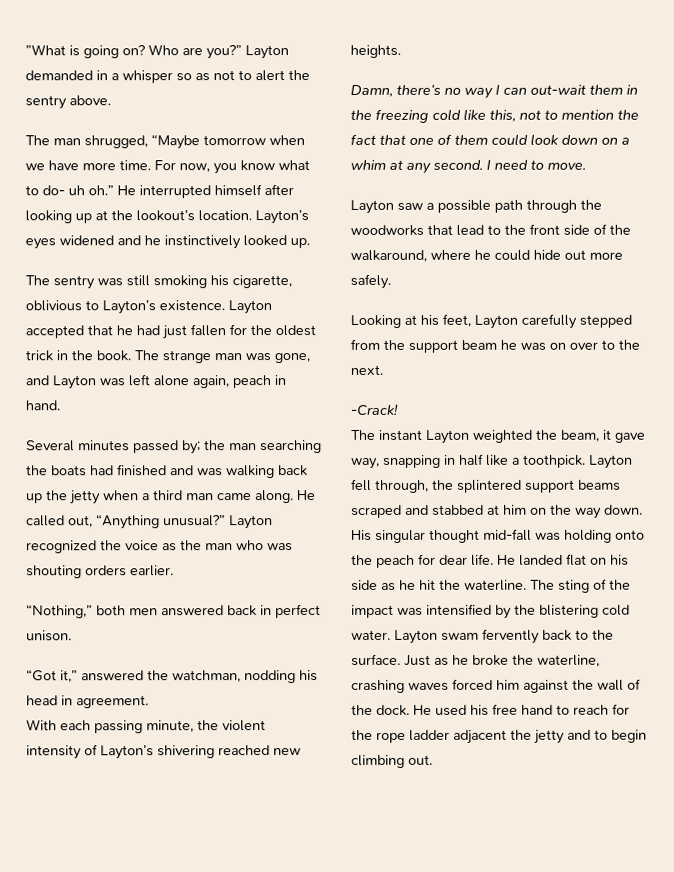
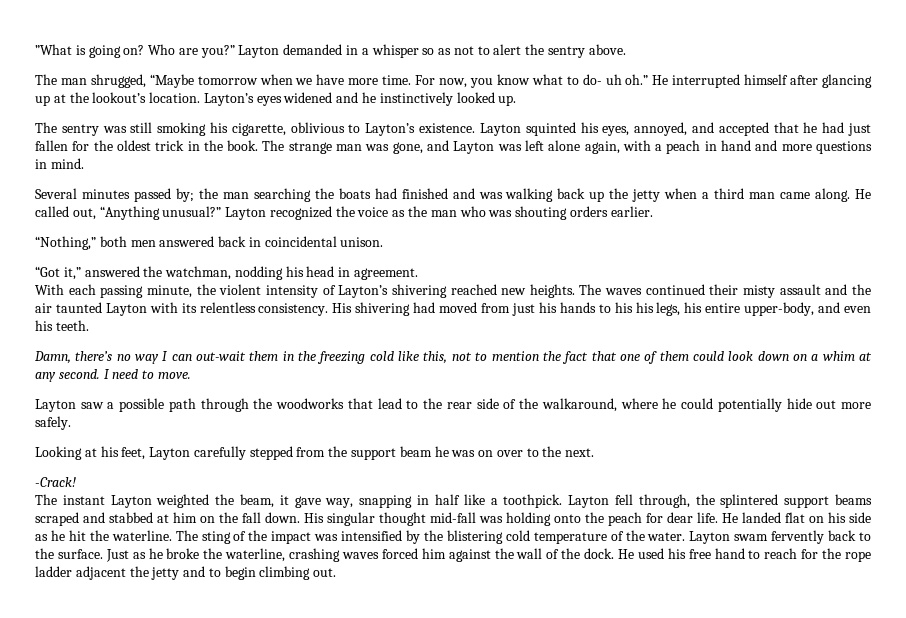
[25,210,72,224] looking -> [822,74,873,88] glancing
(272, 307) none -> [525,122,714,136] squinted his eyes, annoyed, and
[232,375,286,389] [25,400,60,411] peach in hand. -> [622,140,872,154] [35,158,84,169] with a peach in hand and more questions in mind.
[275,604,321,619] perfect -> [264,236,337,247] coincidental
(401, 51) none -> [579,284,871,298] [35,302,872,316] [35,320,89,331] The waves continued their misty assault and the air taunted Layton with its relentless consistency. His shivering had moved from just his hands to his his legs, his entire upper-body, and even his teeth.
[529,223,560,235] front -> [446,402,472,409] rear
(530, 255) none -> [717,398,782,412] potentially
[575,507,602,519] way -> [242,512,261,523] fall
(630, 610) none -> [533,530,645,544] temperature of the

